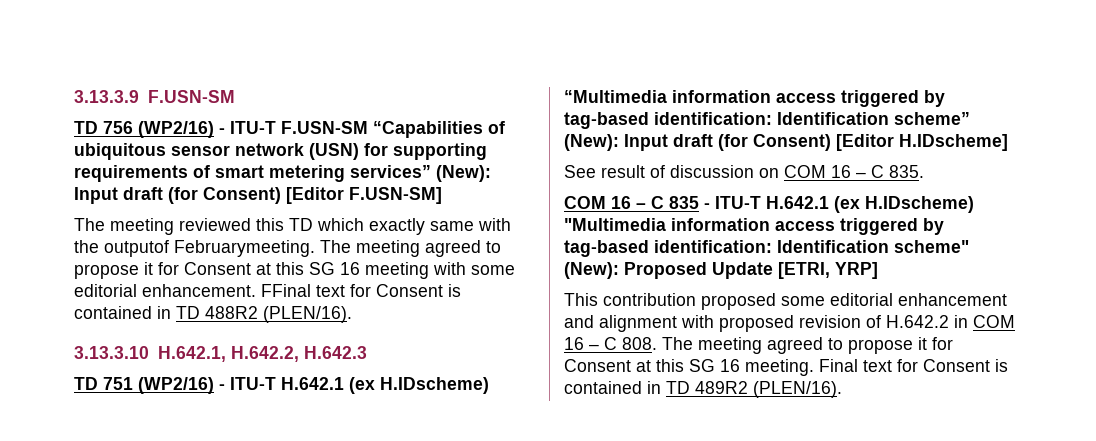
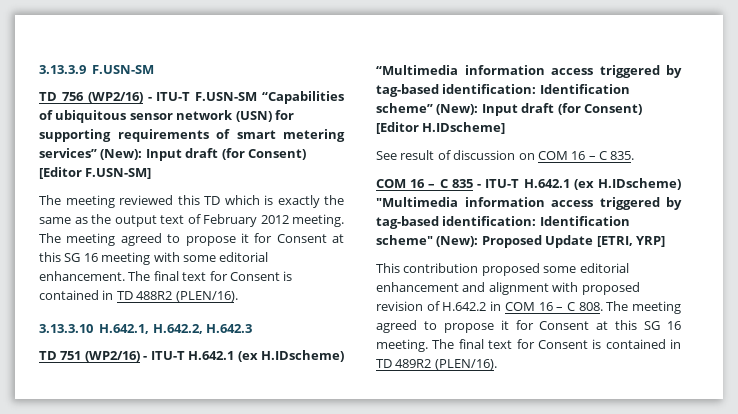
[369,218,511,235] [74,240,315,257] exactly same with the outputof Februarymeeting. -> [264,195,344,208] [39,214,344,227] is exactly the same as the output text of February 2012 meeting.
[261,284,311,297] FFinal -> [128,271,179,281] The final
[819,359,858,372] Final -> [432,339,484,349] The final

